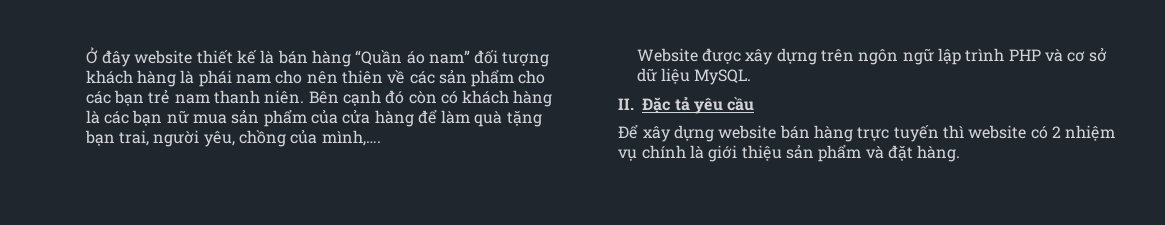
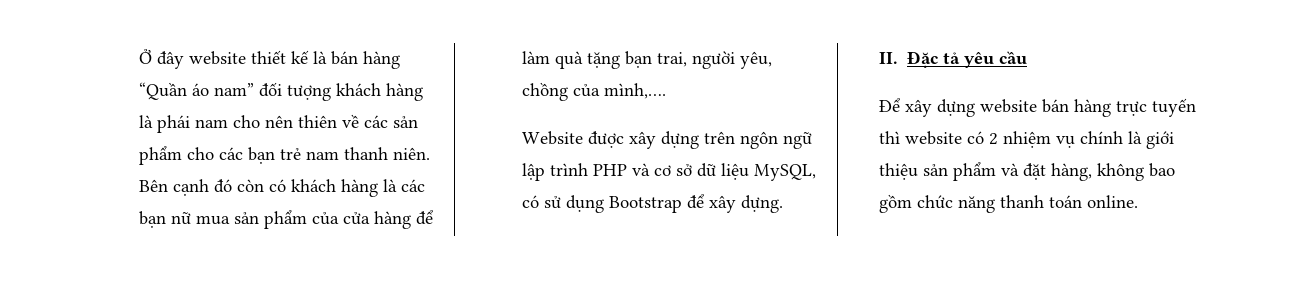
[694,69,752,85] MySQL. -> [753,164,816,181] [521,194,783,213] MySQL, có sử dụng Bootstrap để xây dựng.
[917,145,961,162] hàng. -> [1050,163,1175,181] [878,194,1138,213] hàng, không bao gồm chức năng thanh toán online.

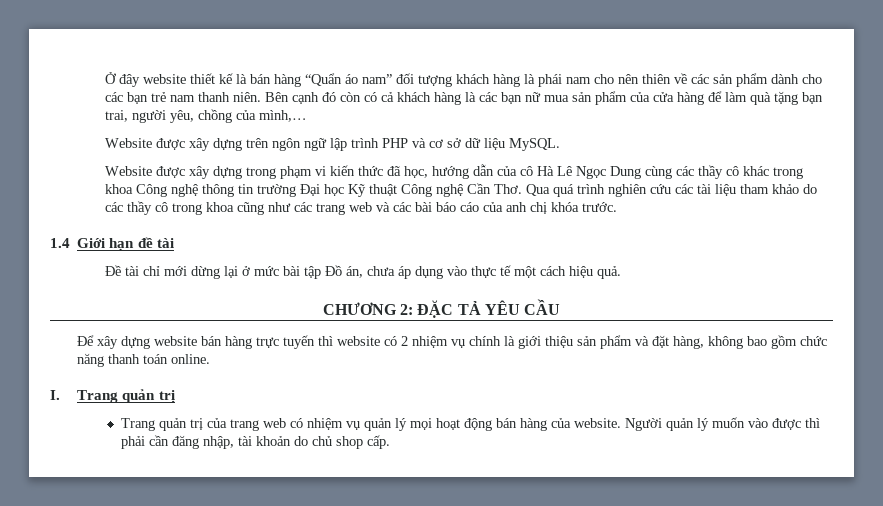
[138,82,187,100] “Quần -> [304,73,342,86] “Quẩn
(182, 155) none -> [770,74,799,84] dành
(286, 185) none -> [380,92,394,102] cả
[603,83,666,99] mình,…. -> [258,110,307,122] mình,…
[753,164,816,181] [521,194,783,213] [878,51,1028,68] MySQL, có sử dụng Bootstrap để xây dựng. // II. Đặc tả yêu cầu -> [508,138,560,151] [104,164,803,179] [104,183,817,197] [104,201,617,215] [50,237,174,251] [104,265,621,279] [322,299,561,318] MySQL. // Website được xây dựng trong phạm vi kiến thức đã học, hướng dẫn của cô Hà Lê Ngọc Dung cùng các thầy cô khác trong khoa Công nghệ thông tin trường Đại học Kỹ thuật Công nghệ Cần Thơ. Qua quá trình nghiên cứu các tài liệu tham khảo do các thầy cô trong khoa cũng như các trang web và các bài báo cáo của anh chị khóa trước. // 1.4 Giới hạn đề tài // Đề tài chỉ mới dừng lại ở mức bài tập Đồ án, chưa áp dụng vào thực tế một cách hiệu quả. // CHƯƠNG 2: ĐẶC TẢ YÊU CẦU
(1138, 201) none -> [50,389,175,403] [120,417,820,431] [120,435,390,449] // I. Trang quản trị // Trang quản trị của trang web có nhiệm vụ quản lý mọi hoạt động bán hàng của website. Người quản lý muốn vào được thì phải cần đăng nhập, tài khoản do chủ shop cấp.

